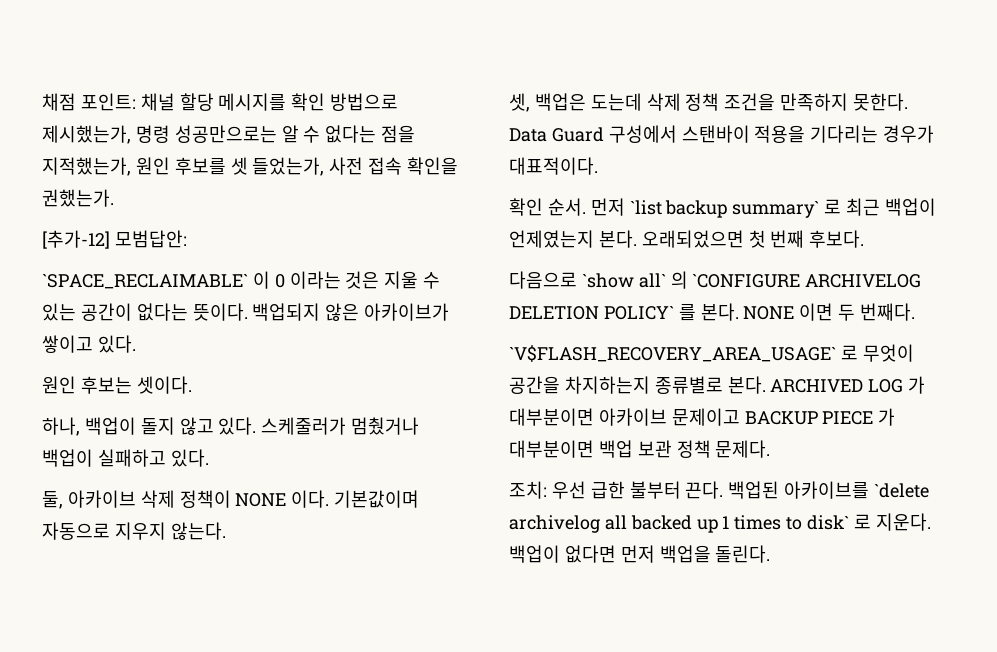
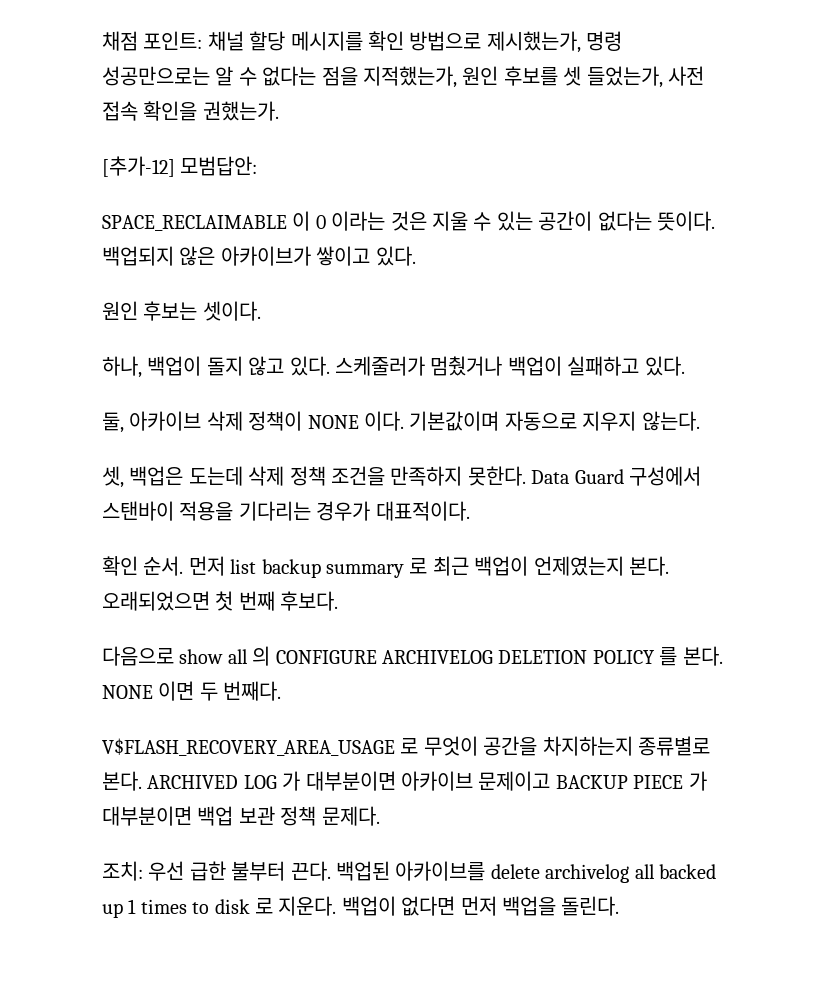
[42,274,248,289] `SPACE_RECLAIMABLE` -> [102,215,287,231] SPACE_RECLAIMABLE
[629,200,820,218] `list backup summary` -> [230,559,404,578] list backup summary
[581,271,801,289] `show all` 의 `CONFIGURE -> [179,646,377,666] show all 의 CONFIGURE
[603,306,674,320] POLICY` -> [592,650,655,664] POLICY
[509,345,836,362] `V$FLASH_RECOVERY_AREA_USAGE` -> [102,738,395,756] V$FLASH_RECOVERY_AREA_USAGE
[874,483,930,498] `delete -> [490,864,540,879] delete
[807,515,850,530] disk` -> [214,899,250,914] disk

